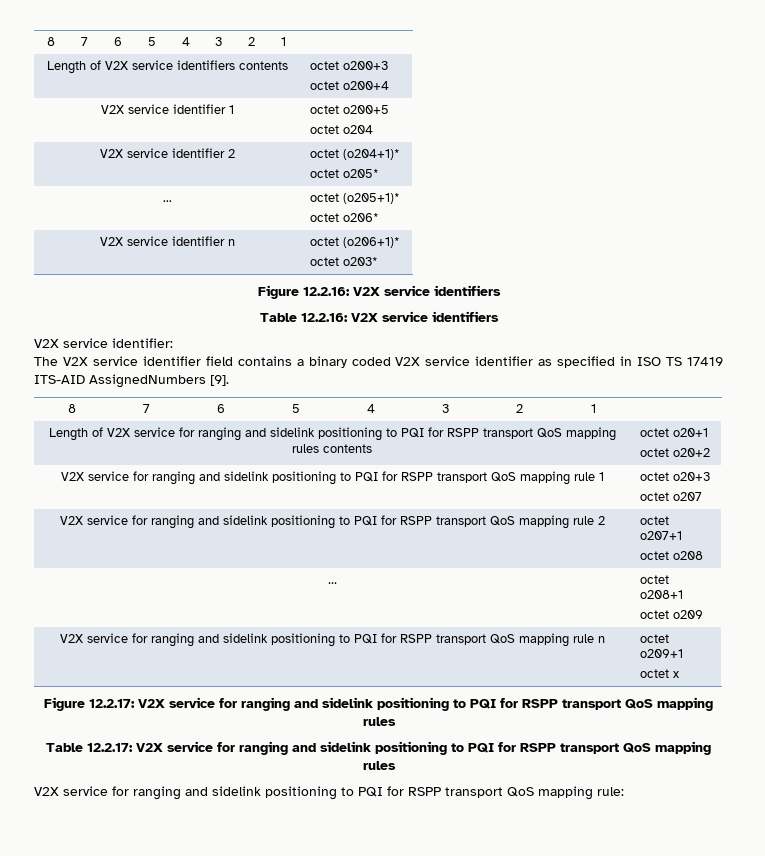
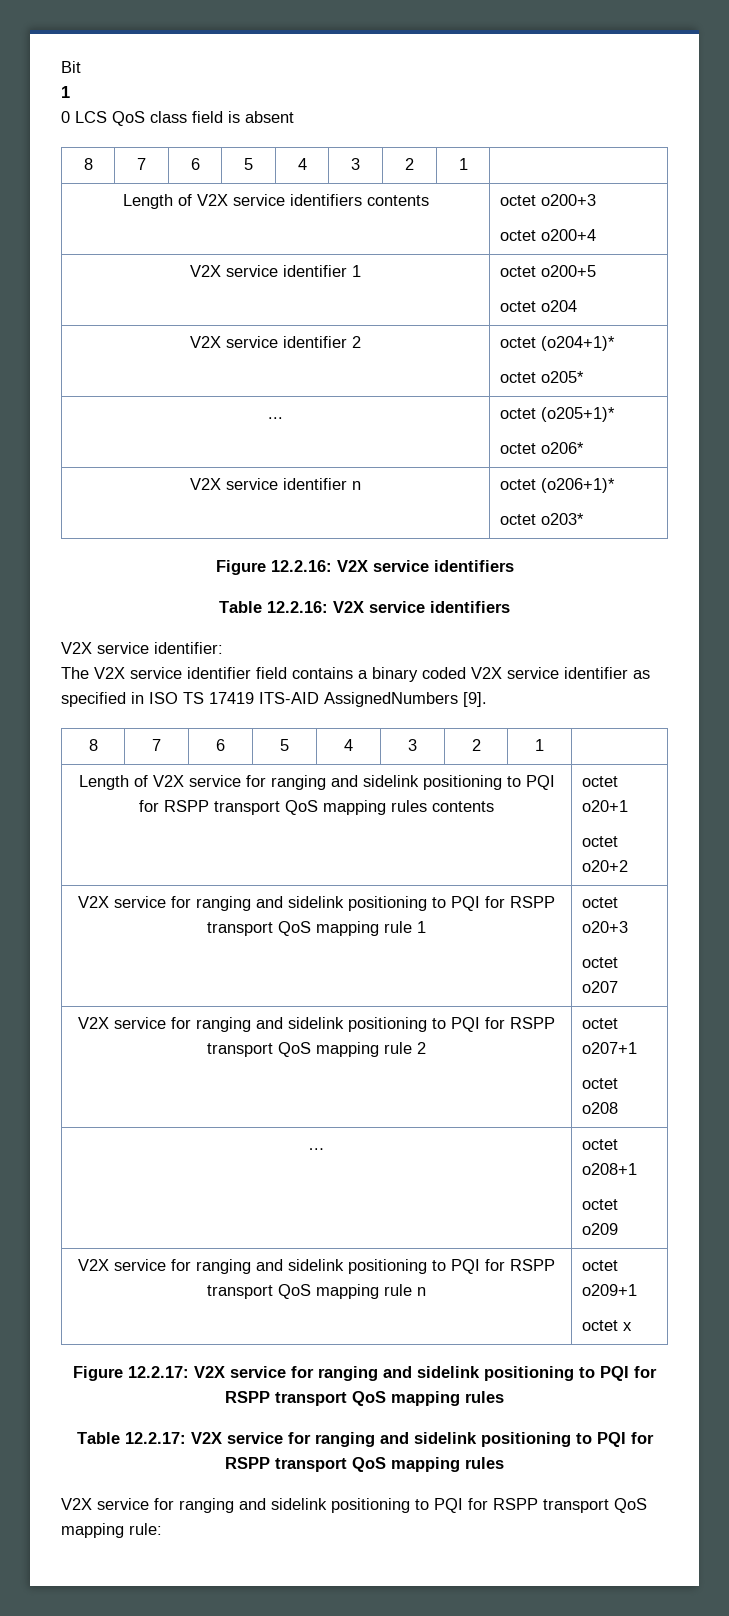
(47, 41) none -> [61,61,81,73] [61,86,70,98] [61,111,294,126] Bit // 1 // 0 LCS QoS class field is absent //

